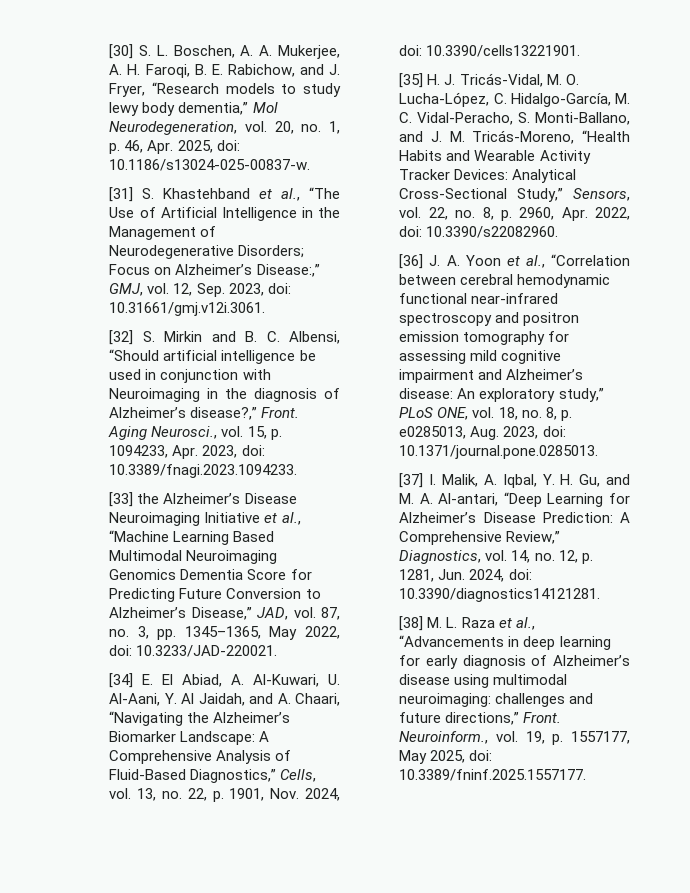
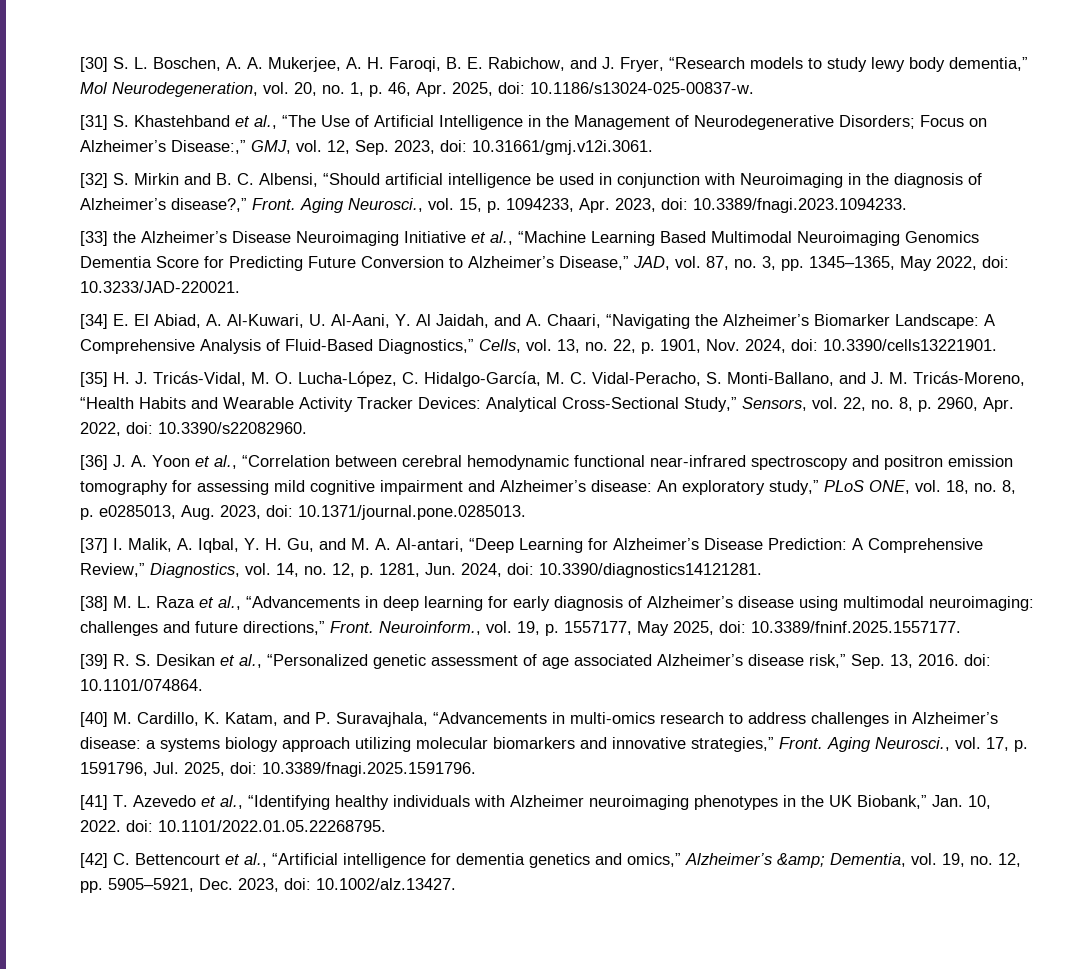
(587, 775) none -> [80,654,992,669] [80,679,204,691] [80,712,999,727] [80,737,1029,752] [80,762,477,777] [80,795,992,810] [80,820,387,832] [80,853,1022,868] [80,878,457,893] // [39] R. S. Desikan et al., “Personalized genetic assessment of age associated Alzheimer’s disease risk,” Sep. 13, 2016. doi: 10.1101/074864. // [40] M. Cardillo, K. Katam, and P. Suravajhala, “Advancements in multi-omics research to address challenges in Alzheimer’s disease: a systems biology approach utilizing molecular biomarkers and innovative strategies,” Front. Aging Neurosci., vol. 17, p. 1591796, Jul. 2025, doi: 10.3389/fnagi.2025.1591796. // [41] T. Azevedo et al., “Identifying healthy individuals with Alzheimer neuroimaging phenotypes in the UK Biobank,” Jan. 10, 2022. doi: 10.1101/2022.01.05.22268795. // [42] C. Bettencourt et al., “Artificial intelligence for dementia genetics and omics,” Alzheimer’s &amp; Dementia, vol. 19, no. 12, pp. 5905–5921, Dec. 2023, doi: 10.1002/alz.13427.

